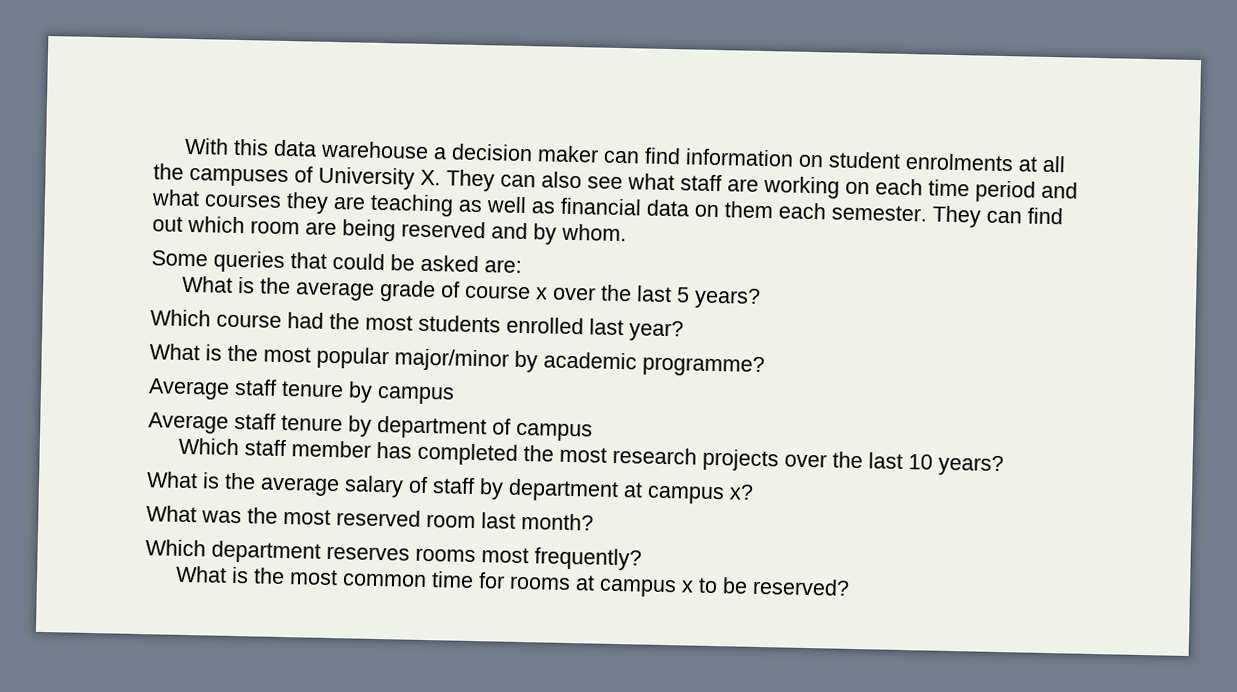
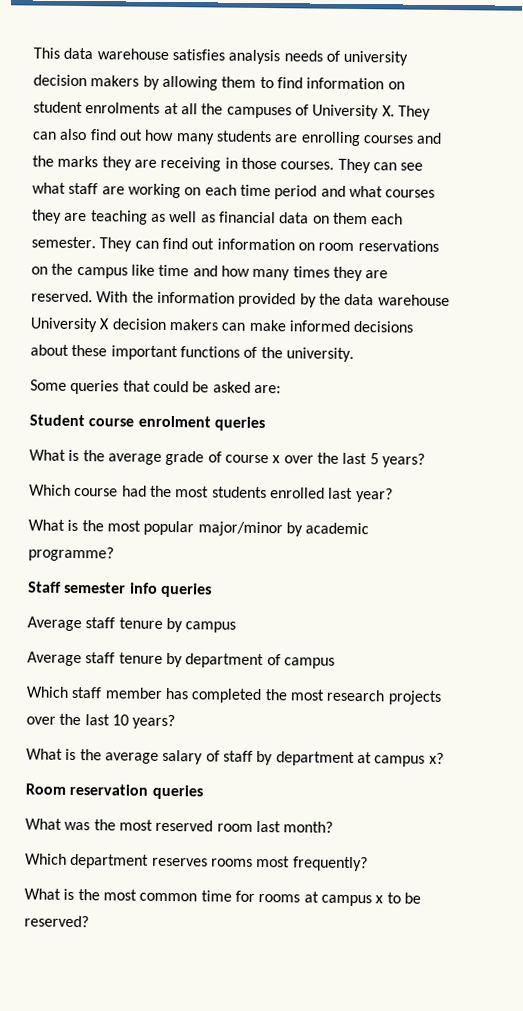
[183,137,640,164] With this data warehouse a decision maker can -> [33,47,409,66] [33,74,274,91] This data warehouse satisfies analysis needs of university decision makers by allowing them to
(582, 180) none -> [89,129,443,147] [32,155,397,174] find out how many students are enrolling courses and the marks they are receiving in those courses. They can
[187,215,627,245] which room are being reserved and by whom. -> [216,238,439,252] [31,263,389,282] [31,290,450,308] [30,317,414,333] [30,344,354,362] information on room reservations on the campus like time and how many times they are reserved. With the information provided by the data warehouse University X decision makers can make informed decisions about these important functions of the university.
(522, 266) none -> [29,414,265,432] // Student course enrolment queries
(765, 366) none -> [28,581,212,598] // Staff semester info queries
(754, 492) none -> [25,783,203,800] // Room reservation queries

